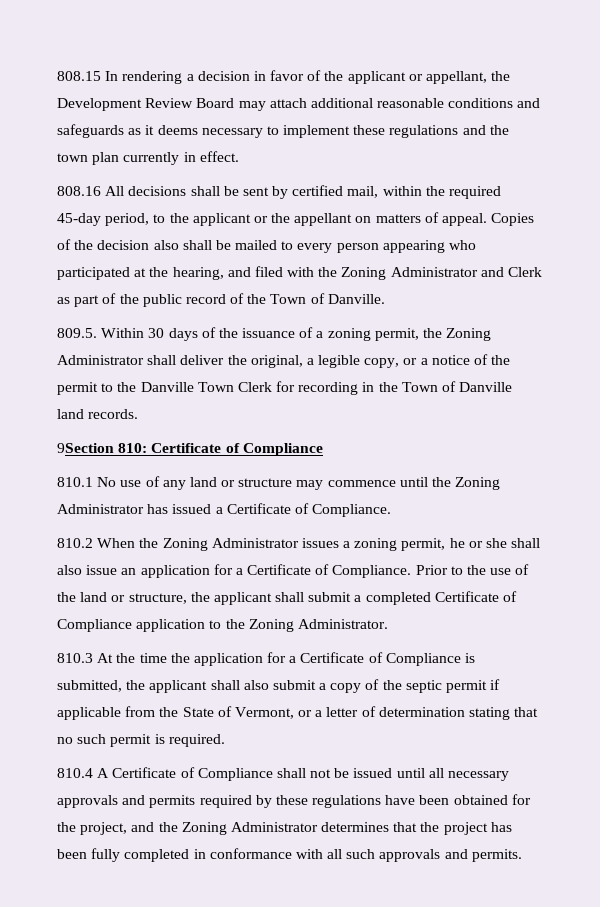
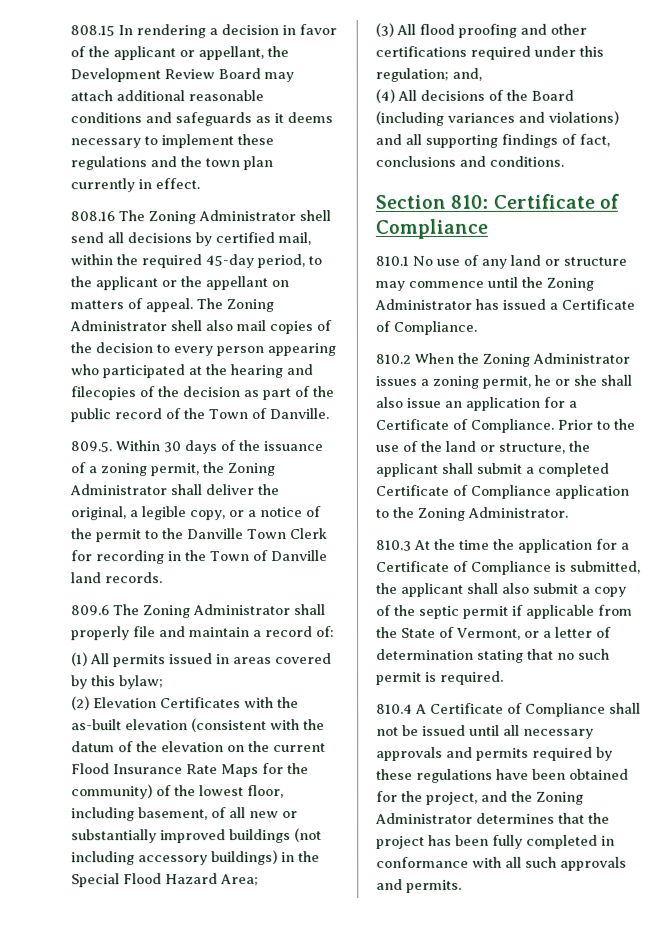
[105,186,269,196] All decisions shall be sent -> [118,210,331,225] [70,232,192,244] The Zoning Administrator shell send all decisions
[491,213,535,226] [57,239,278,250] Copies of the decision also shall be mailed -> [196,298,274,313] [69,320,332,335] [70,342,153,354] The Zoning Administrator shell also mail copies of the decision
[172,266,543,280] hearing, and filed with the Zoning Administrator and Clerk -> [230,364,313,379] [70,386,240,401] hearing and filecopies of the decision
[57,443,114,453] 9Section -> [71,604,326,619] [71,626,335,641] [71,652,332,668] [71,675,164,690] [71,696,299,711] [71,718,325,733] [71,741,326,753] [71,763,309,778] [71,784,284,800] [71,807,298,822] [71,828,322,844] [71,850,320,866] [71,873,259,888] [375,22,587,38] [375,45,604,60] [375,67,482,82] [375,88,574,103] [375,110,619,126] [375,133,610,148] [375,155,564,167] [375,194,446,209] 809.6 The Zoning Administrator shall properly file and maintain a record of: // (1) All permits issued in areas covered by this bylaw; // (2) Elevation Certificates with the as-built elevation (consistent with the datum of the elevation on the current Flood Insurance Rate Maps for the community) of the lowest floor, including basement, of all new or substantially improved buildings (not including accessory buildings) in the Special Flood Hazard Area; // (3) All flood proofing and other certifications required under this regulation; and, // (4) All decisions of the Board (including variances and violations) and all supporting findings of fact, conclusions and conditions. // Section

